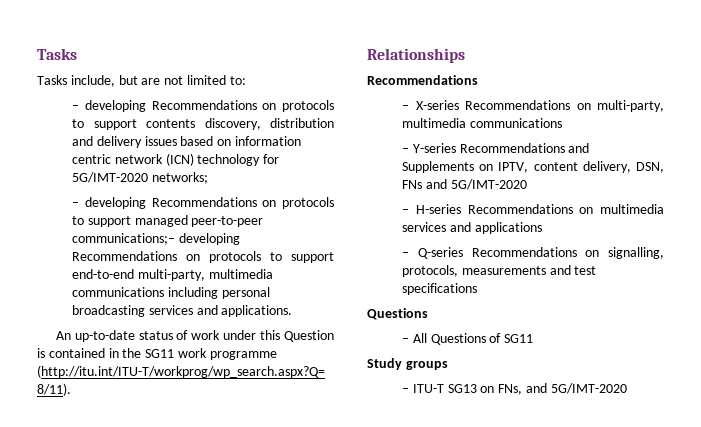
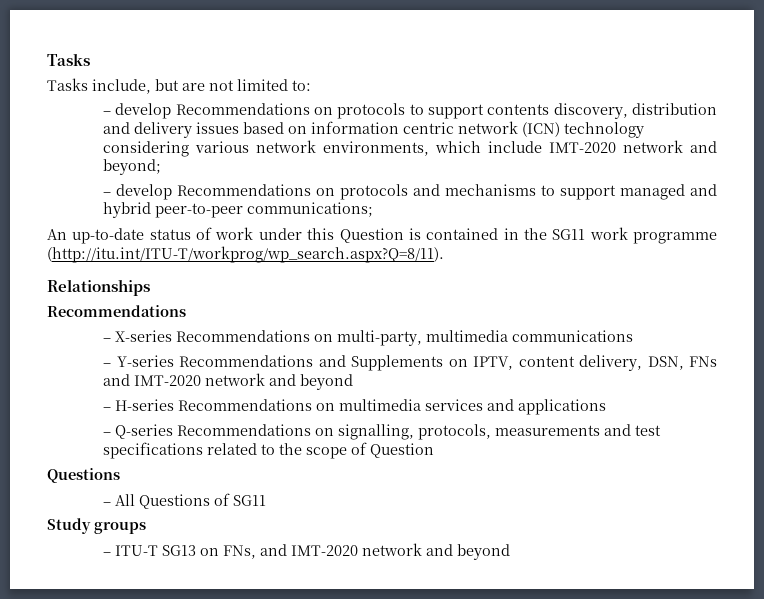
[84,100,146,112] developing -> [115,103,172,119] develop
[263,154,280,164] [72,172,208,184] [72,197,334,209] for 5G/IMT-2020 networks; // – developing Recommendations on protocols -> [103,140,717,157] [103,159,162,175] [103,184,537,200] considering various network environments, which include IMT-2020 network and beyond; // – develop Recommendations on protocols and mechanisms
[191,216,264,227] [72,233,240,245] [72,251,334,263] [72,269,273,281] [72,287,270,299] [72,305,293,317] peer-to-peer communications;– developing Recommendations on protocols to support end-to-end multi-party, multimedia communications including personal broadcasting services and applications. -> [690,184,718,196] [103,202,374,218] and hybrid peer-to-peer communications;
[450,179,527,190] 5G/IMT-2020 -> [134,373,354,390] IMT-2020 network and beyond
(478, 289) none -> [207,442,435,459] related to the scope of Question
[550,383,627,394] 5G/IMT-2020 -> [291,543,511,560] IMT-2020 network and beyond

